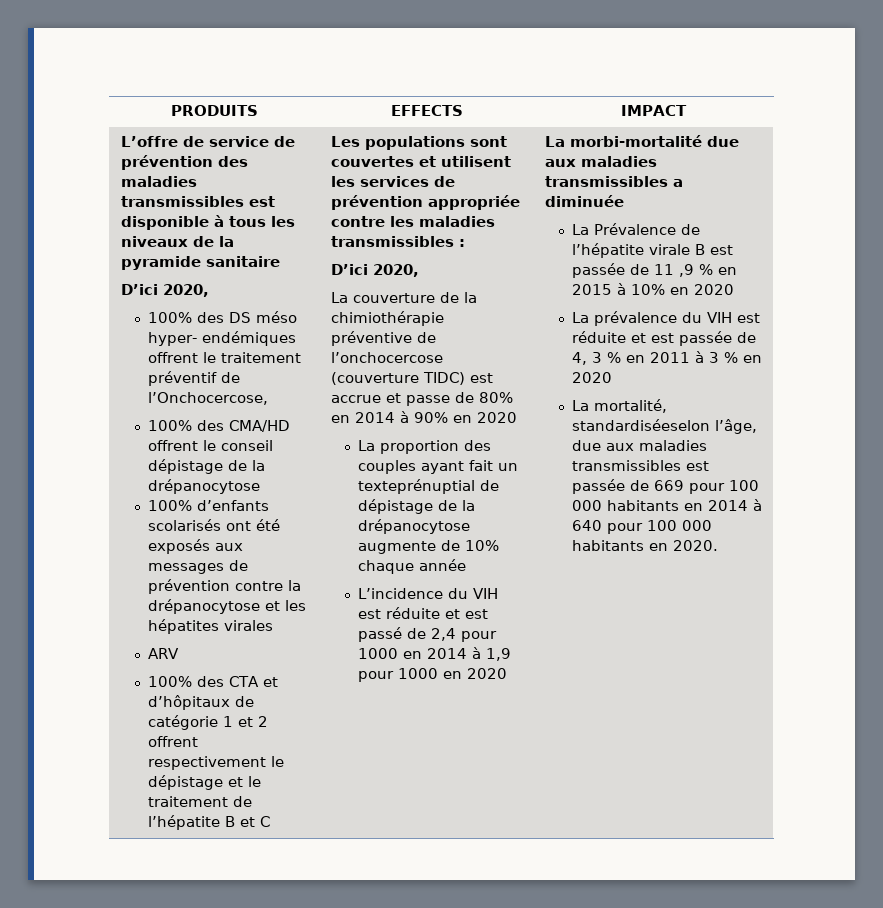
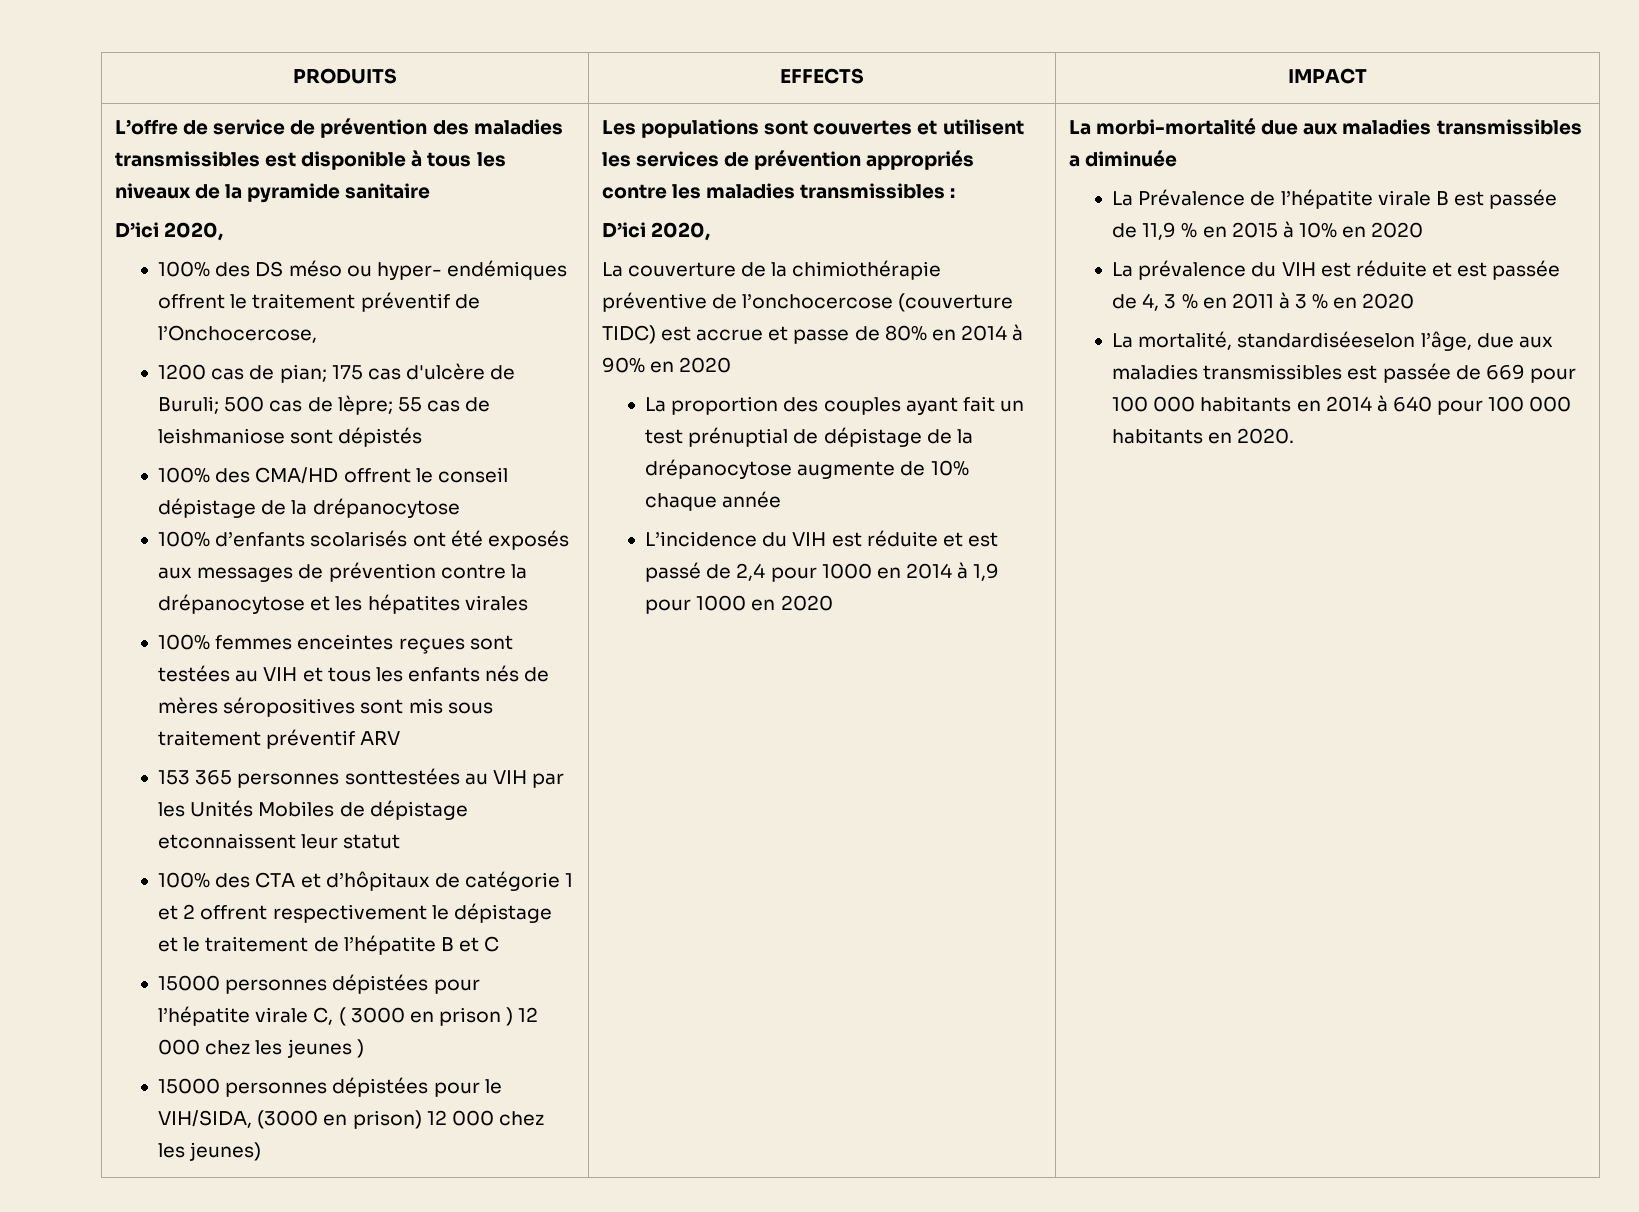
(298, 317) none -> [346,265,372,277] ou
(269, 398) none -> [158,363,516,383] [158,395,491,415] [158,427,423,447] // 1200 cas de pian; 175 cas d'ulcère de Buruli; 500 cas de lèpre; 55 cas de leishmaniose sont dépistés
[148,648,180,659] ARV -> [158,634,513,654] [158,665,550,682] [158,697,493,717] [158,729,401,749] [158,768,564,788] [158,800,468,820] [158,833,401,849] 100% femmes enceintes reçues sont testées au VIH et tous les enfants nés de mères séropositives sont mis sous traitement préventif ARV // 153 365 personnes sonttestées au VIH par les Unités Mobiles de dépistage etconnaissent leur statut
(271, 821) none -> [158,974,480,994] [158,1006,539,1026] [158,1039,364,1058] [158,1077,502,1097] [158,1110,544,1129] [158,1142,262,1161] // 15000 personnes dépistées pour l’hépatite virale C, ( 3000 en prison ) 12 000 chez les jeunes ) // 15000 personnes dépistées pour le VIH/SIDA, (3000 en prison) 12 000 chez les jeunes)
[427,195,520,210] appropriée -> [866,150,975,170] appropriés
[358,479,476,494] texteprénuptial -> [645,427,789,447] test prénuptial
[654,264,695,277] 11 ,9 -> [1142,222,1177,240] 11,9

